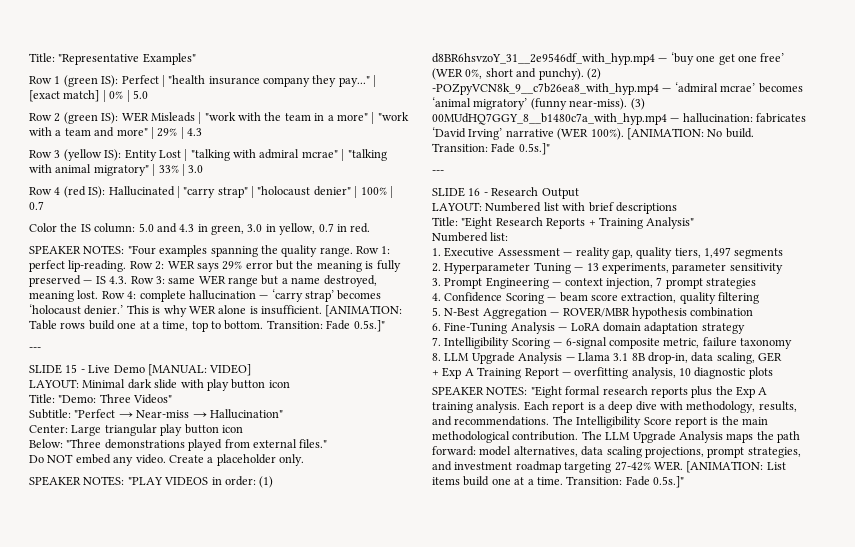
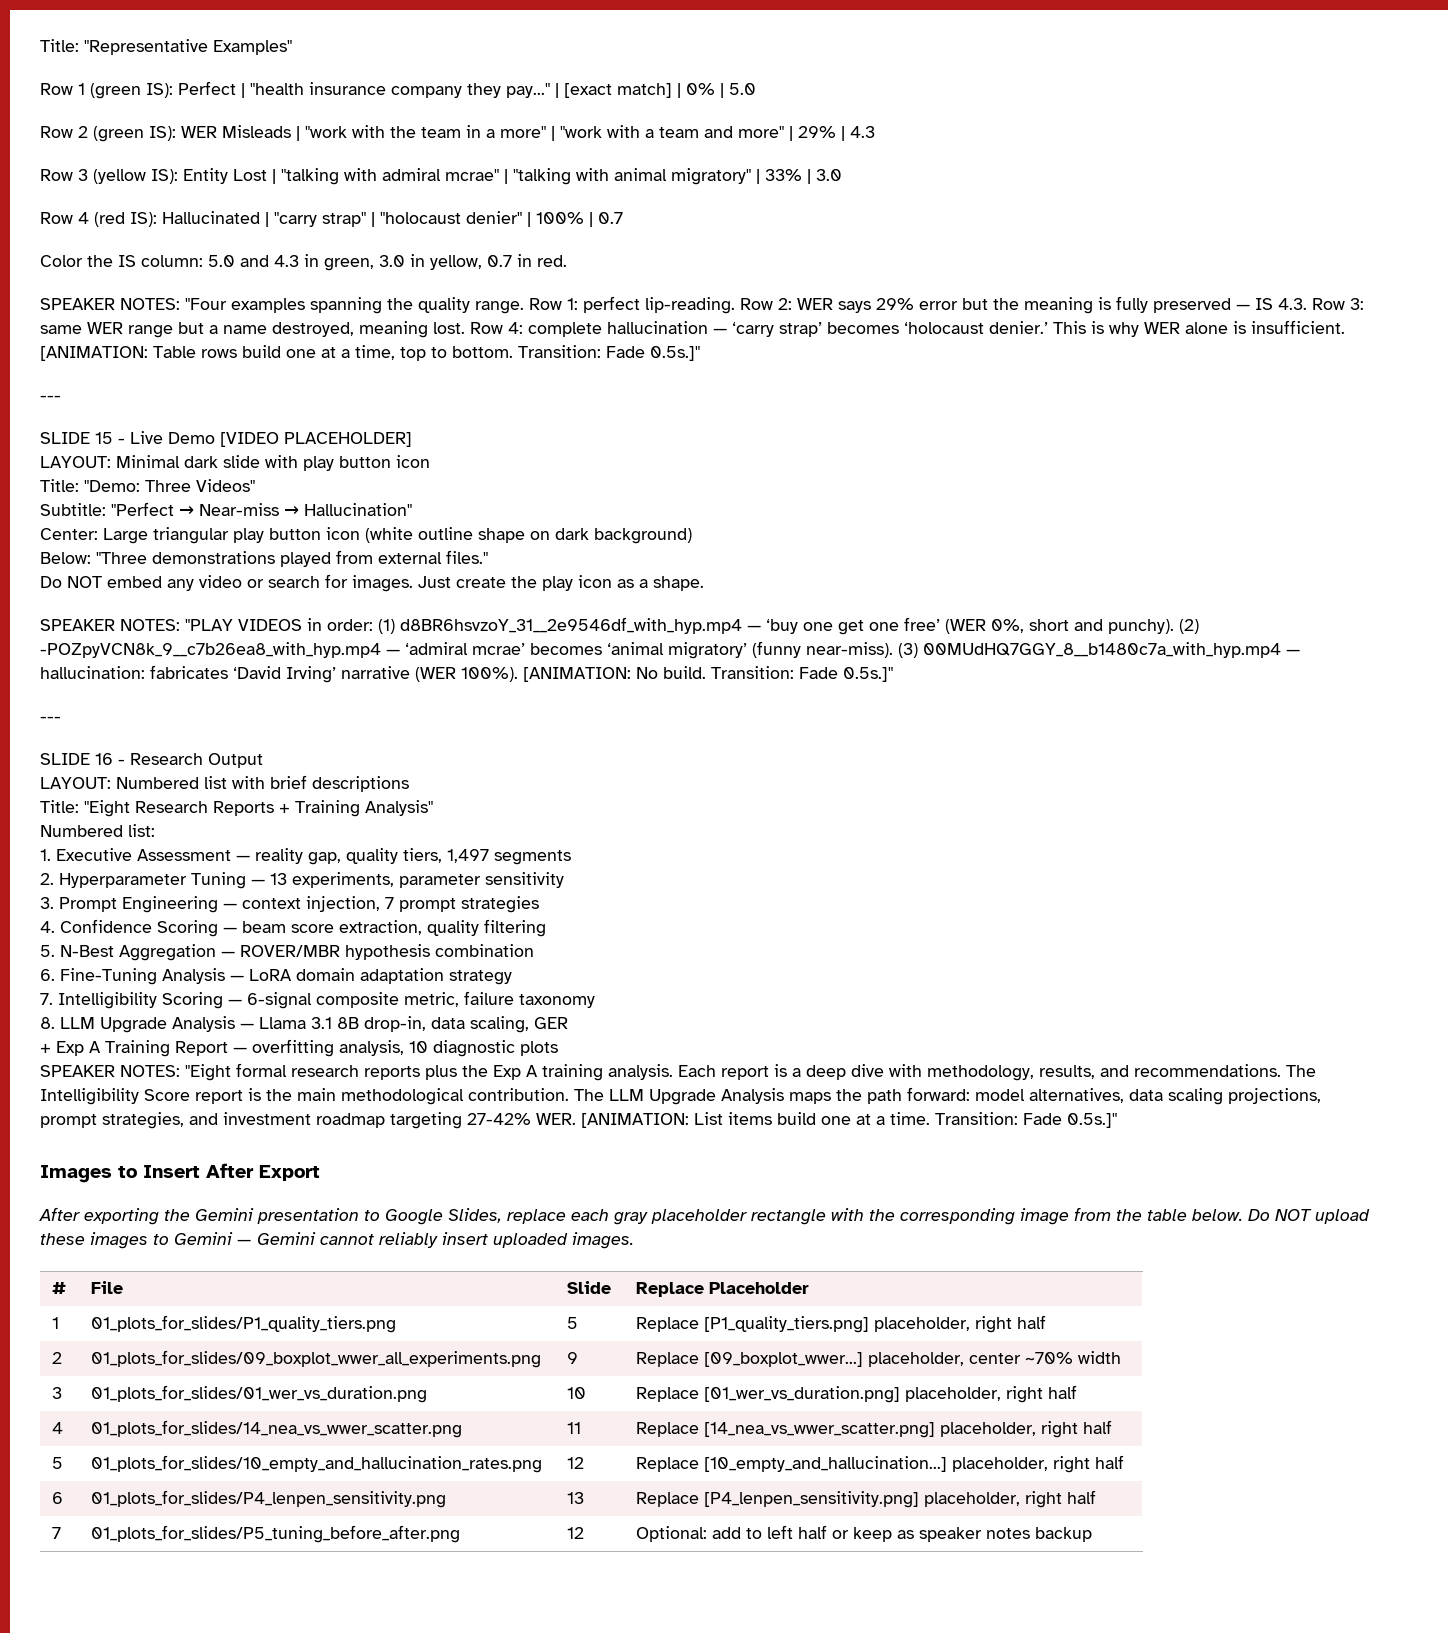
[147,364,252,376] [MANUAL: VIDEO] -> [220,432,412,447] [VIDEO PLACEHOLDER]
(243, 429) none -> [365,527,692,544] (white outline shape on dark background)
[135,454,304,466] video. Create a placeholder only. -> [199,574,704,592] video or search for images. Just create the play icon as a shape.
(684, 482) none -> [40,1163,320,1183] [39,1207,1370,1225] [40,1232,634,1249] [52,1282,67,1294] [91,1281,124,1294] [567,1281,612,1294] [636,1282,810,1297] [52,1317,60,1329] [91,1315,397,1333] [567,1317,579,1329] [636,1315,1047,1333] [52,1352,63,1364] [91,1350,542,1368] [567,1352,579,1364] [636,1351,1122,1367] [52,1387,63,1399] [91,1385,428,1403] [567,1387,587,1399] [636,1385,1078,1403] [52,1422,64,1434] [91,1420,463,1438] [567,1422,582,1434] [636,1420,1113,1438] [52,1457,64,1469] [91,1455,543,1473] [567,1457,585,1469] [636,1455,1125,1473] [52,1492,64,1504] [91,1490,447,1508] [567,1492,585,1504] [636,1490,1097,1508] [52,1527,62,1539] [91,1525,461,1543] [567,1527,585,1539] [636,1525,1093,1542] // Images to Insert After Export // After exporting the Gemini presentation to Google Slides, replace each gray placeholder rectangle with the corresponding image from the table below. Do NOT upload these images to Gemini — Gemini cannot reliably insert uploaded images. // # | File | Slide | Replace Placeholder // 1 | 01_plots_for_slides/P1_quality_tiers.png | 5 | Replace [P1_quality_tiers.png] placeholder, right half // 2 | 01_plots_for_slides/09_boxplot_wwer_all_experiments.png | 9 | Replace [09_boxplot_wwer...] placeholder, center ~70% width // 3 | 01_plots_for_slides/01_wer_vs_duration.png | 10 | Replace [01_wer_vs_duration.png] placeholder, right half // 4 | 01_plots_for_slides/14_nea_vs_wwer_scatter.png | 11 | Replace [14_nea_vs_wwer_scatter.png] placeholder, right half // 5 | 01_plots_for_slides/10_empty_and_hallucination_rates.png | 12 | Replace [10_empty_and_hallucination...] placeholder, right half // 6 | 01_plots_for_slides/P4_lenpen_sensitivity.png | 13 | Replace [P4_lenpen_sensitivity.png] placeholder, right half // 7 | 01_plots_for_slides/P5_tuning_before_after.png | 12 | Optional: add to left half or keep as speaker notes backup

